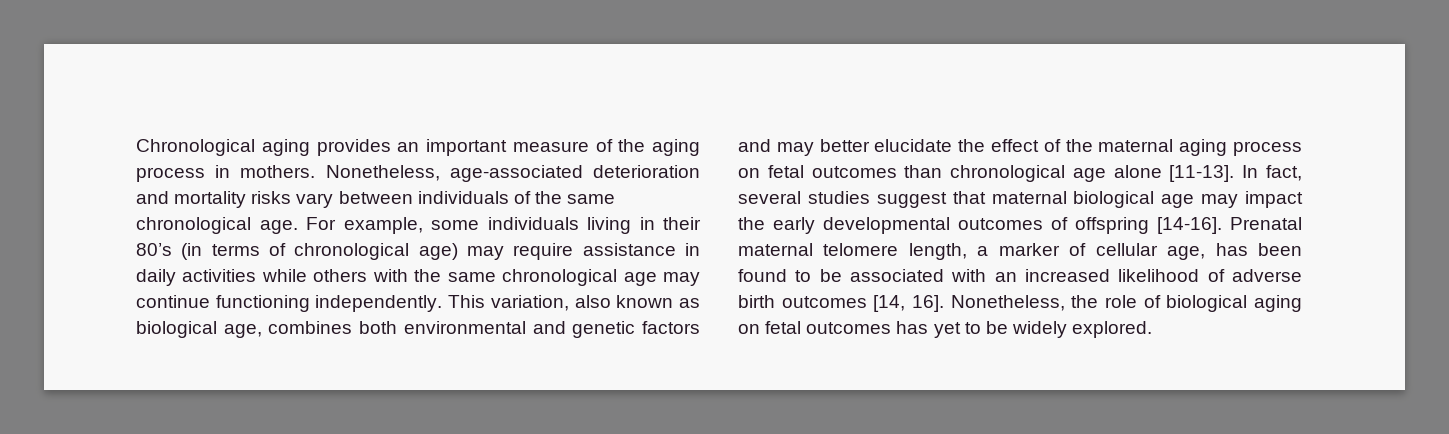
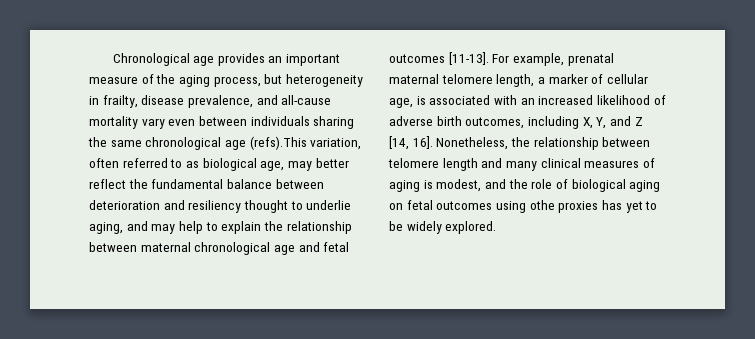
[261,139,310,156] aging -> [193,56,215,66] age
[136,165,700,182] [136,191,616,208] [136,217,701,234] [136,243,700,260] [136,269,701,286] [136,295,700,312] [136,321,700,338] [738,139,1302,156] [738,165,1302,182] [738,191,1303,208] [738,217,1302,234] process in mothers. Nonetheless, age-associated deterioration and mortality risks vary between individuals of the same chronological age. For example, some individuals living in their 80’s (in terms of chronological age) may require assistance in daily activities while others with the same chronological age may continue functioning independently. This variation, also known as biological age, combines both environmental and genetic factors and may better elucidate the effect of the maternal aging process on fetal outcomes than chronological age alone [11-13]. In fact, several studies suggest that maternal biological age may impact the early developmental outcomes of offspring [14-16]. Prenatal -> [213,74,363,87] [89,95,332,108] [89,116,355,129] [88,136,362,150] [89,158,349,171] [89,179,324,189] [89,200,352,213] [89,221,352,234] [89,242,350,255] [389,52,614,66] process, but heterogeneity in frailty, disease prevalence, and all-cause mortality vary even between individuals sharing the same chronological age (refs).This variation, often referred to as biological age, may better reflect the fundamental balance between deterioration and resiliency thought to underlie aging, and may help to explain the relationship between maternal chronological age and fetal outcomes [11-13]. For example, prenatal
[1215,243,1302,256] [738,269,842,282] has been found to be -> [416,96,426,105] is
[781,295,1065,312] outcomes [14, 16]. Nonetheless, -> [465,116,643,129] [389,136,651,150] [388,158,655,171] [389,179,506,192] outcomes, including X, Y, and Z [14, 16]. Nonetheless, the relationship between telomere length and many clinical measures of aging is modest, and
(892, 328) none -> [495,200,599,213] using othe proxies

